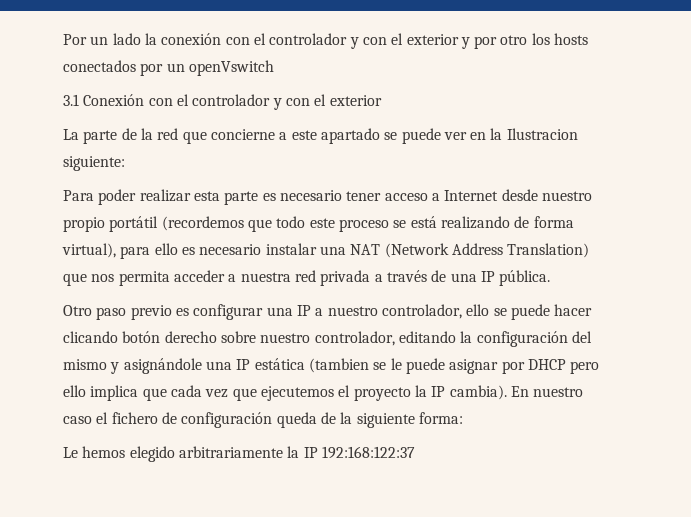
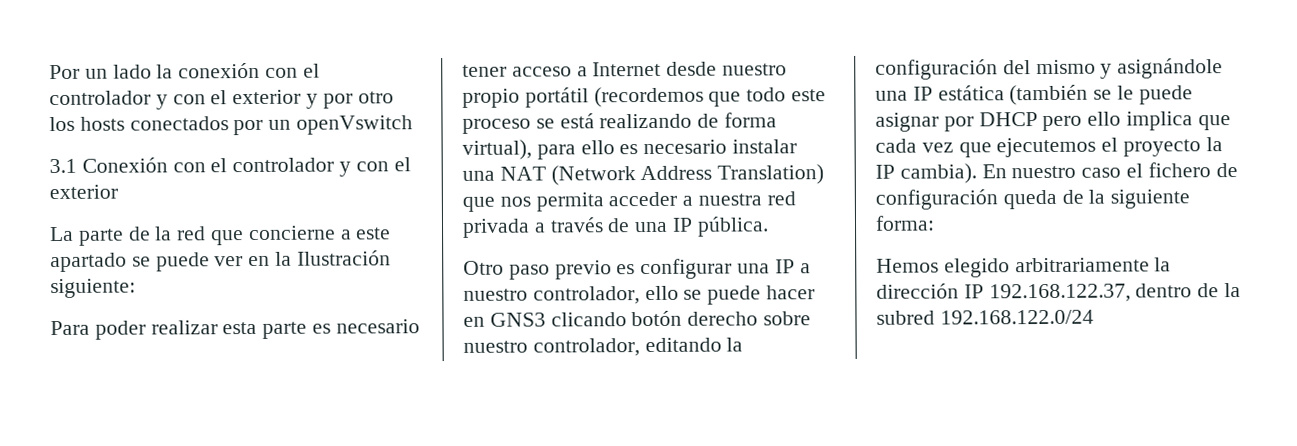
[506,128,578,140] Ilustracion -> [296,250,391,266] Ilustración
(593, 310) none -> [463,312,546,327] en GNS3
[308,358,369,373] (tambien -> [1009,84,1089,106] (también
[63,446,126,458] Le hemos -> [876,258,939,273] Hemos
[303,446,415,459] IP 192:168:122:37 -> [876,283,1242,303] [876,309,1094,325] dirección IP 192.168.122.37, dentro de la subred 192.168.122.0/24

